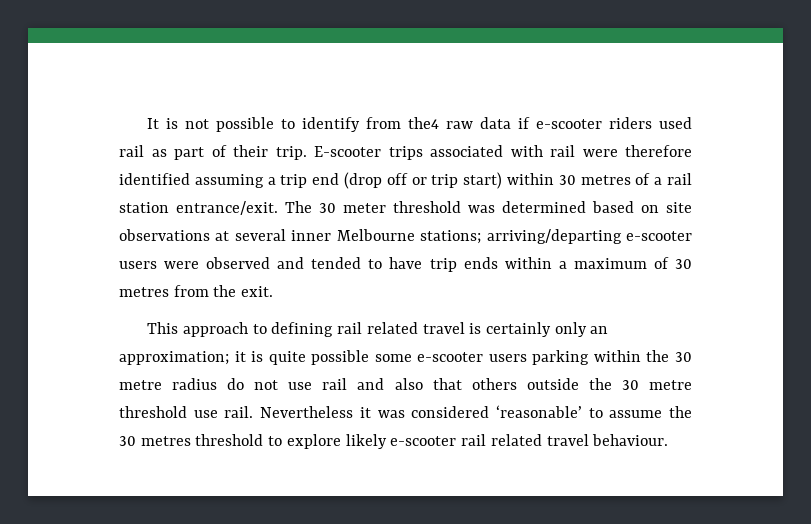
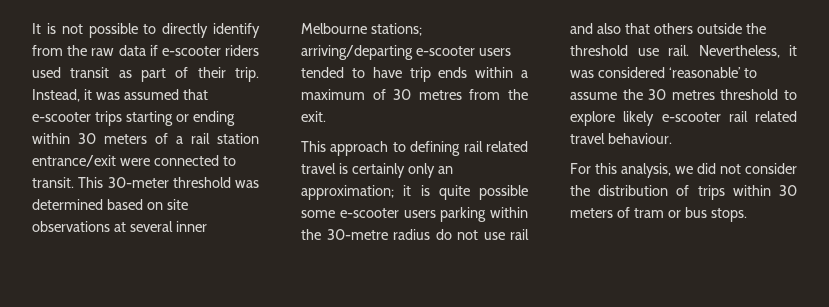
(296, 124) none -> [162,23,209,38] directly
[408,117,440,129] the4 -> [67,45,88,56] the
[119,145,144,157] rail -> [70,67,110,78] transit
[314,145,692,160] [119,172,631,189] E-scooter trips associated with rail were therefore identified assuming a trip end (drop off or trip start) within 30 metres -> [32,89,208,102] [32,111,235,126] [32,133,147,144] Instead, it was assumed that e-scooter trips starting or ending within 30 meters
[176,201,386,215] entrance/exit. The 30 meter -> [32,155,236,167] [32,177,169,188] entrance/exit were connected to transit. This 30-meter
[164,257,305,269] were observed and -> (511, 52) none
[675,352,692,362] [119,380,162,390] 30 metre -> [326,229,388,240] 30-metre
[621,380,693,390] 30 metre -> (766, 28) none
[260,406,354,418] Nevertheless -> [698,45,780,58] Nevertheless,
(669, 440) none -> [570,163,797,178] [570,185,797,200] [570,207,747,222] // For this analysis, we did not consider the distribution of trips within 30 meters of tram or bus stops.

